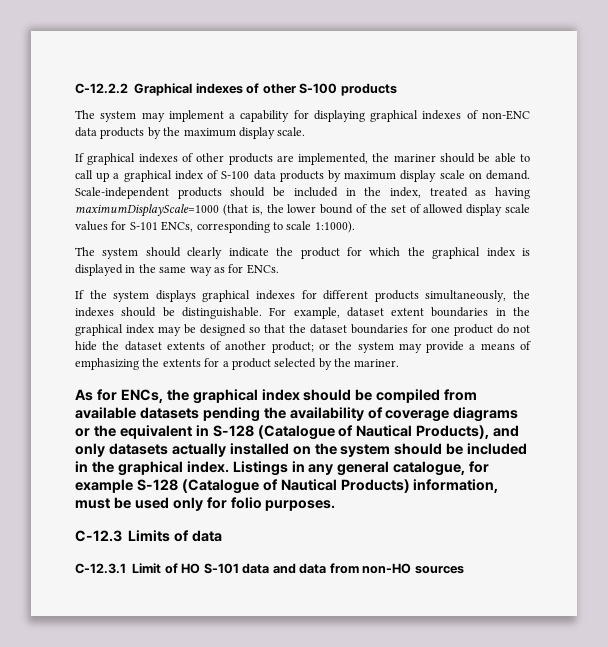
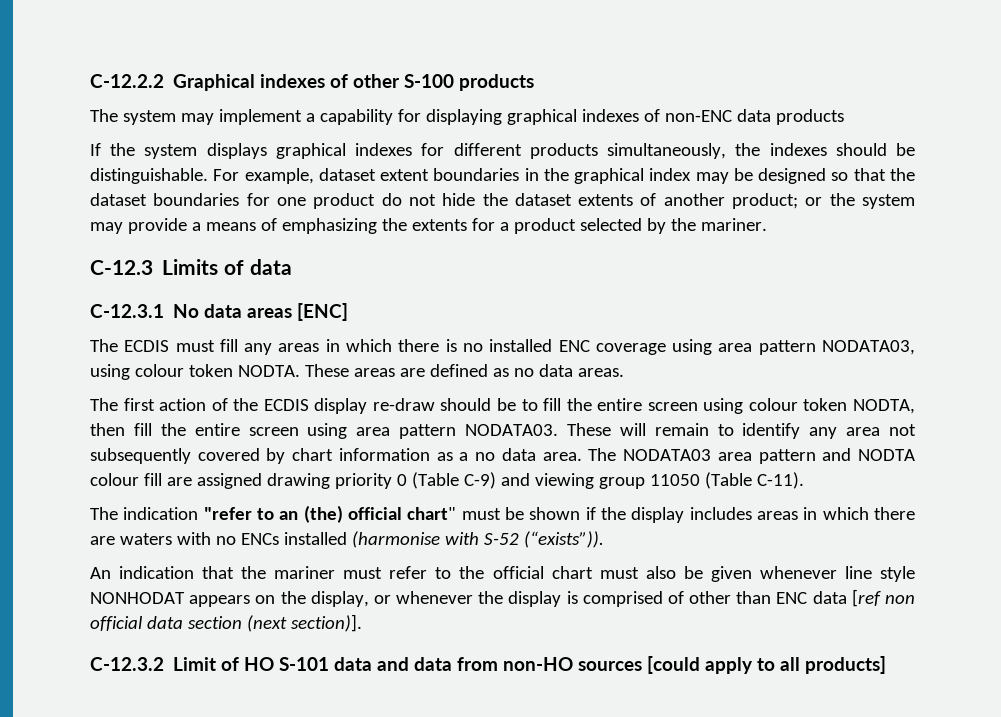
[147,127,306,139] [75,153,531,165] [75,170,530,182] [75,187,530,199] [75,204,530,217] [75,221,355,233] [75,247,531,259] [75,264,279,276] by the maximum display scale. // If graphical indexes of other products are implemented, the mariner should be able to call up a graphical index of S-100 data products by maximum display scale on demand. Scale-independent products should be included in the index, treated as having maximumDisplayScale=1000 (that is, the lower bound of the set of allowed display scale values for S-101 ENCs, corresponding to scale 1:1000). // The system should clearly indicate the product for which the graphical index is displayed in the same way as for ENCs. -> (844, 117) none
[75,389,478,404] [75,407,519,422] [75,425,520,440] [75,443,528,457] [75,461,490,476] [75,479,499,494] [75,497,336,511] [75,530,223,542] [75,563,126,574] As for ENCs, the graphical index should be compiled from available datasets pending the availability of coverage diagrams or the equivalent in S-128 (Catalogue of Nautical Products), and only datasets actually installed on the system should be included in the graphical index. Listings in any general catalogue, for example S-128 (Catalogue of Nautical Products) information, must be used only for folio purposes. // C-12.3 Limits of data // C-12.3.1 -> [90,259,292,275] [90,303,349,321] [90,339,915,355] [90,364,624,380] [90,398,915,414] [90,423,916,439] [90,448,916,464] [90,472,804,489] [90,505,916,523] [90,531,604,548] [90,566,915,582] [90,589,915,607] [90,614,362,632] [90,657,164,671] C-12.3 Limits of data // C-12.3.1 No data areas [ENC] // The ECDIS must fill any areas in which there is no installed ENC coverage using area pattern NODATA03, using colour token NODTA. These areas are defined as no data areas. // The first action of the ECDIS display re-draw should be to fill the entire screen using colour token NODTA, then fill the entire screen using area pattern NODATA03. These will remain to identify any area not subsequently covered by chart information as a no data area. The NODATA03 area pattern and NODTA colour fill are assigned drawing priority 0 (Table C-9) and viewing group 11050 (Table C-11). // The indication "refer to an (the) official chart" must be shown if the display includes areas in which there are waters with no ENCs installed (harmonise with S-52 (“exists”)). // An indication that the mariner must refer to the official chart must also be given whenever line style NONHODAT appears on the display, or whenever the display is comprised of other than ENC data [ref non official data section (next section)]. // C-12.3.2
(464, 570) none -> [647,656,887,674] [could apply to all products]

